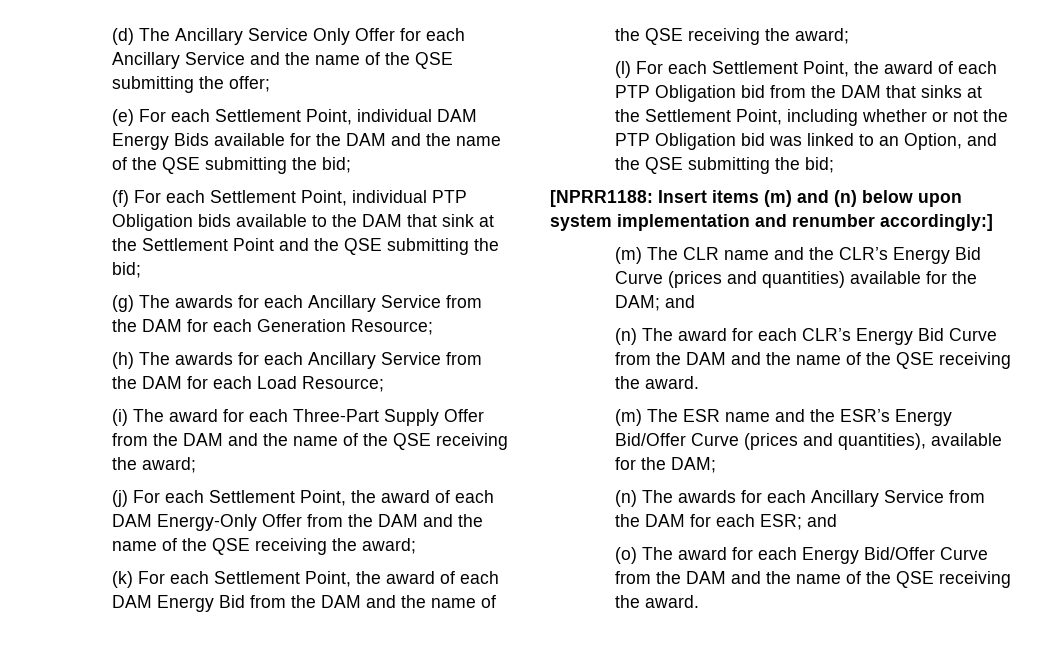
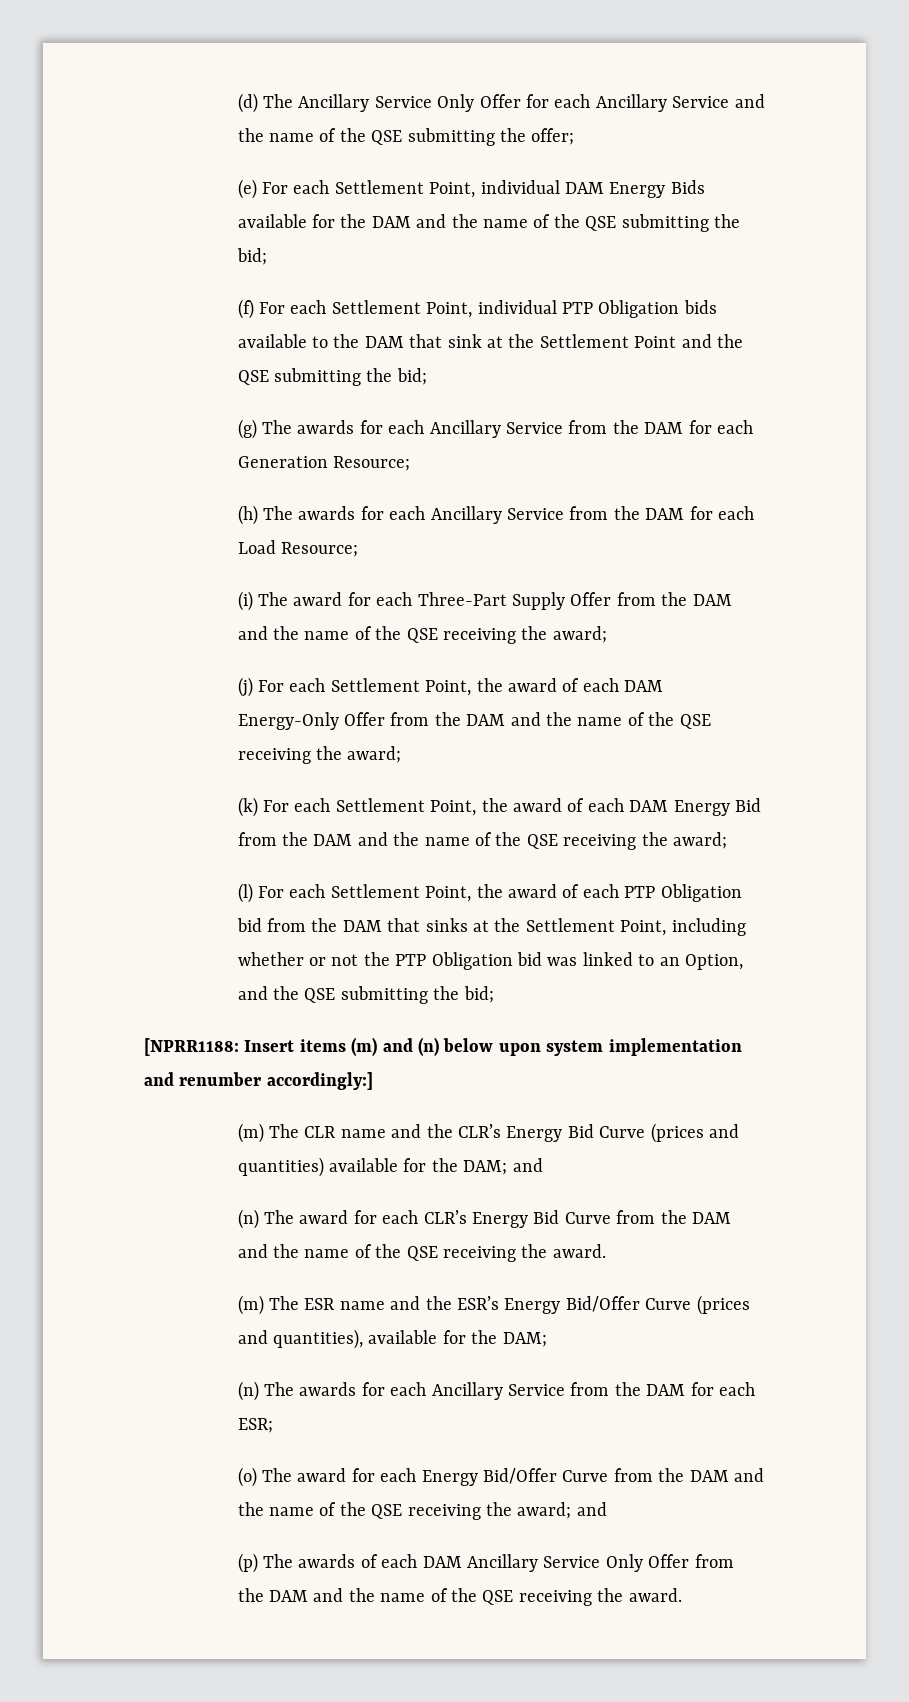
[807,514,838,527] and -> (273, 1425) none
(641, 601) none -> [517,1502,607,1519] [237,1553,734,1573] [237,1588,624,1606] award; and // (p) The awards of each DAM Ancillary Service Only Offer from the DAM and the name of the QSE receiving the

